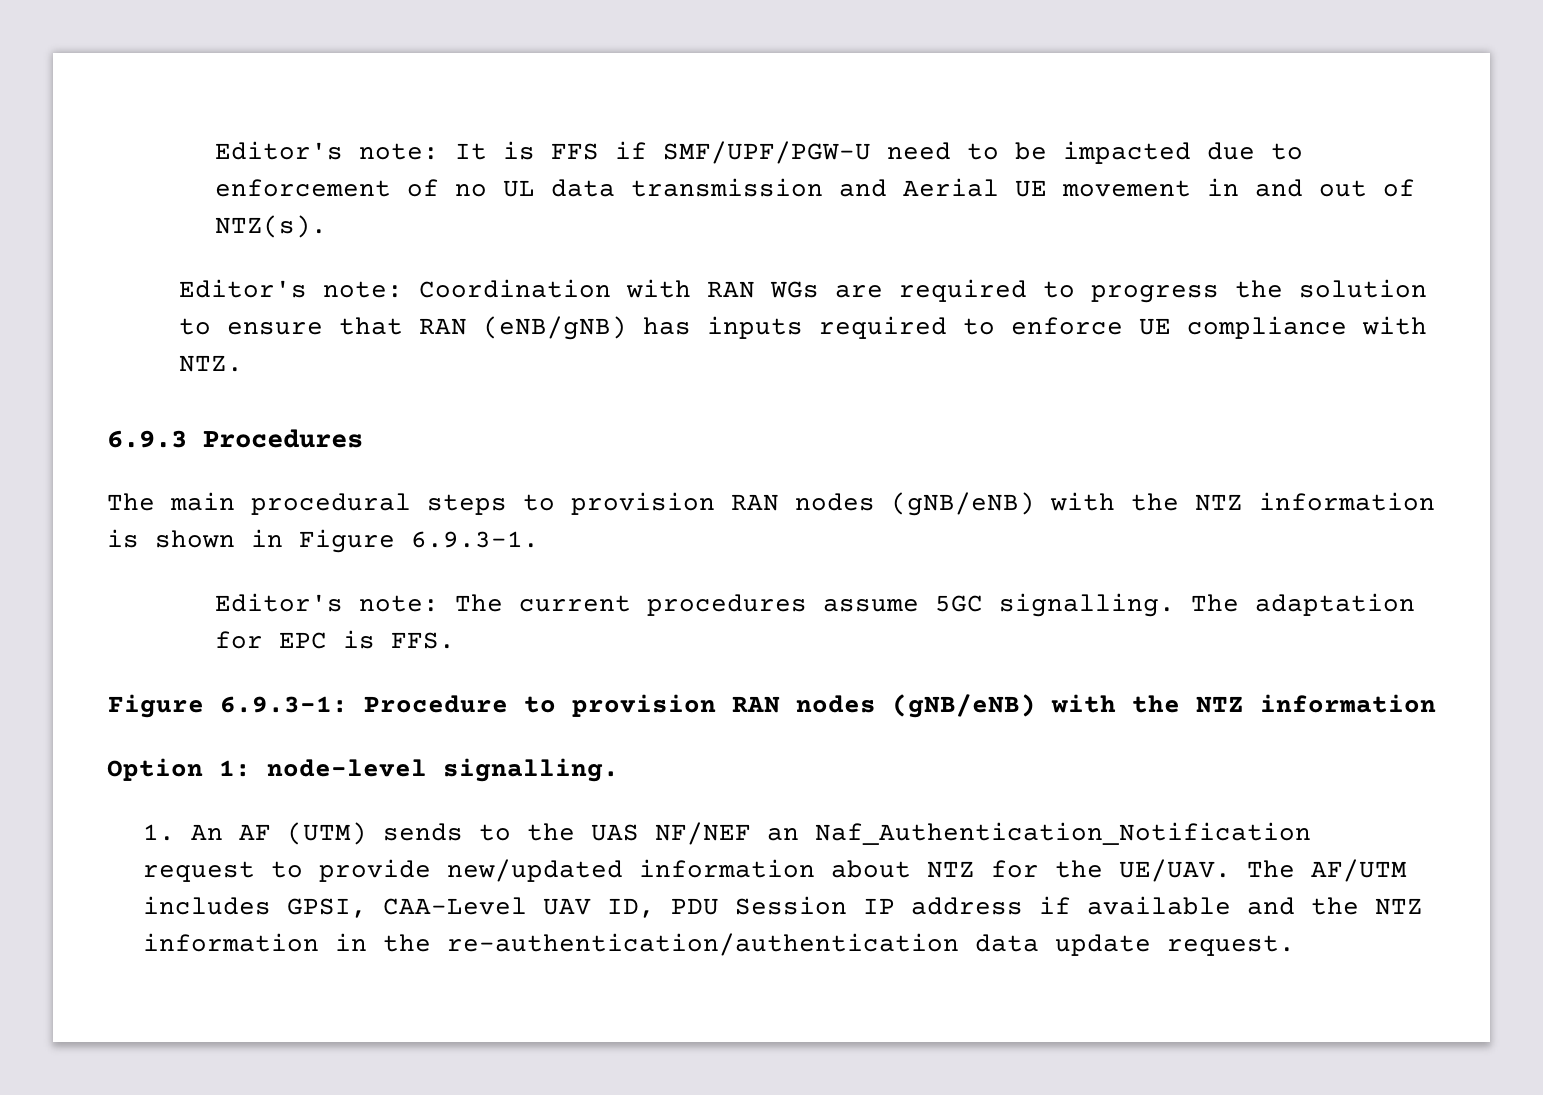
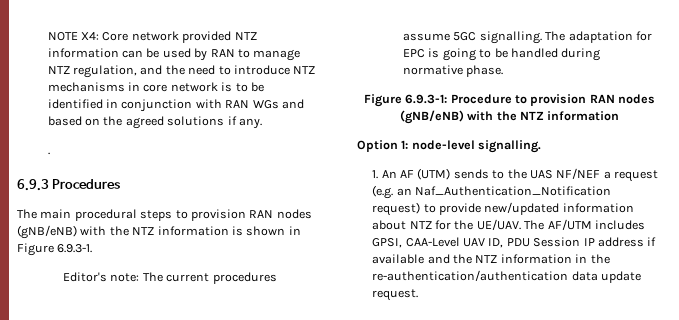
[215,141,1304,164] [215,178,1416,197] [215,215,328,238] [179,279,1428,303] [179,316,1428,340] [179,355,244,372] Editor's note: It is FFS if SMF/UPF/PGW-U need to be impacted due to enforcement of no UL data transmission and Aerial UE movement in and out of NTZ(s). // Editor's note: Coordination with RAN WGs are required to progress the solution to ensure that RAN (eNB/gNB) has inputs required to enforce UE compliance with NTZ. -> [47,31,257,43] [47,48,301,61] [47,65,316,78] [47,82,264,92] [47,99,304,112] [47,116,262,129] [47,152,50,155] NOTE X4: Core network provided NTZ information can be used by RAN to manage NTZ regulation, and the need to introduce NTZ mechanisms in core network is to be identified in conjunction with RAN WGs and based on the agreed solutions if any. // .
[391,632,456,649] FFS. -> [442,48,601,61] [403,65,504,77] going to be handled during normative phase.
(752, 833) none -> [603,170,659,182] [372,185,394,199] a request (e.g.
[143,861,256,882] request -> [372,202,421,216] request)

